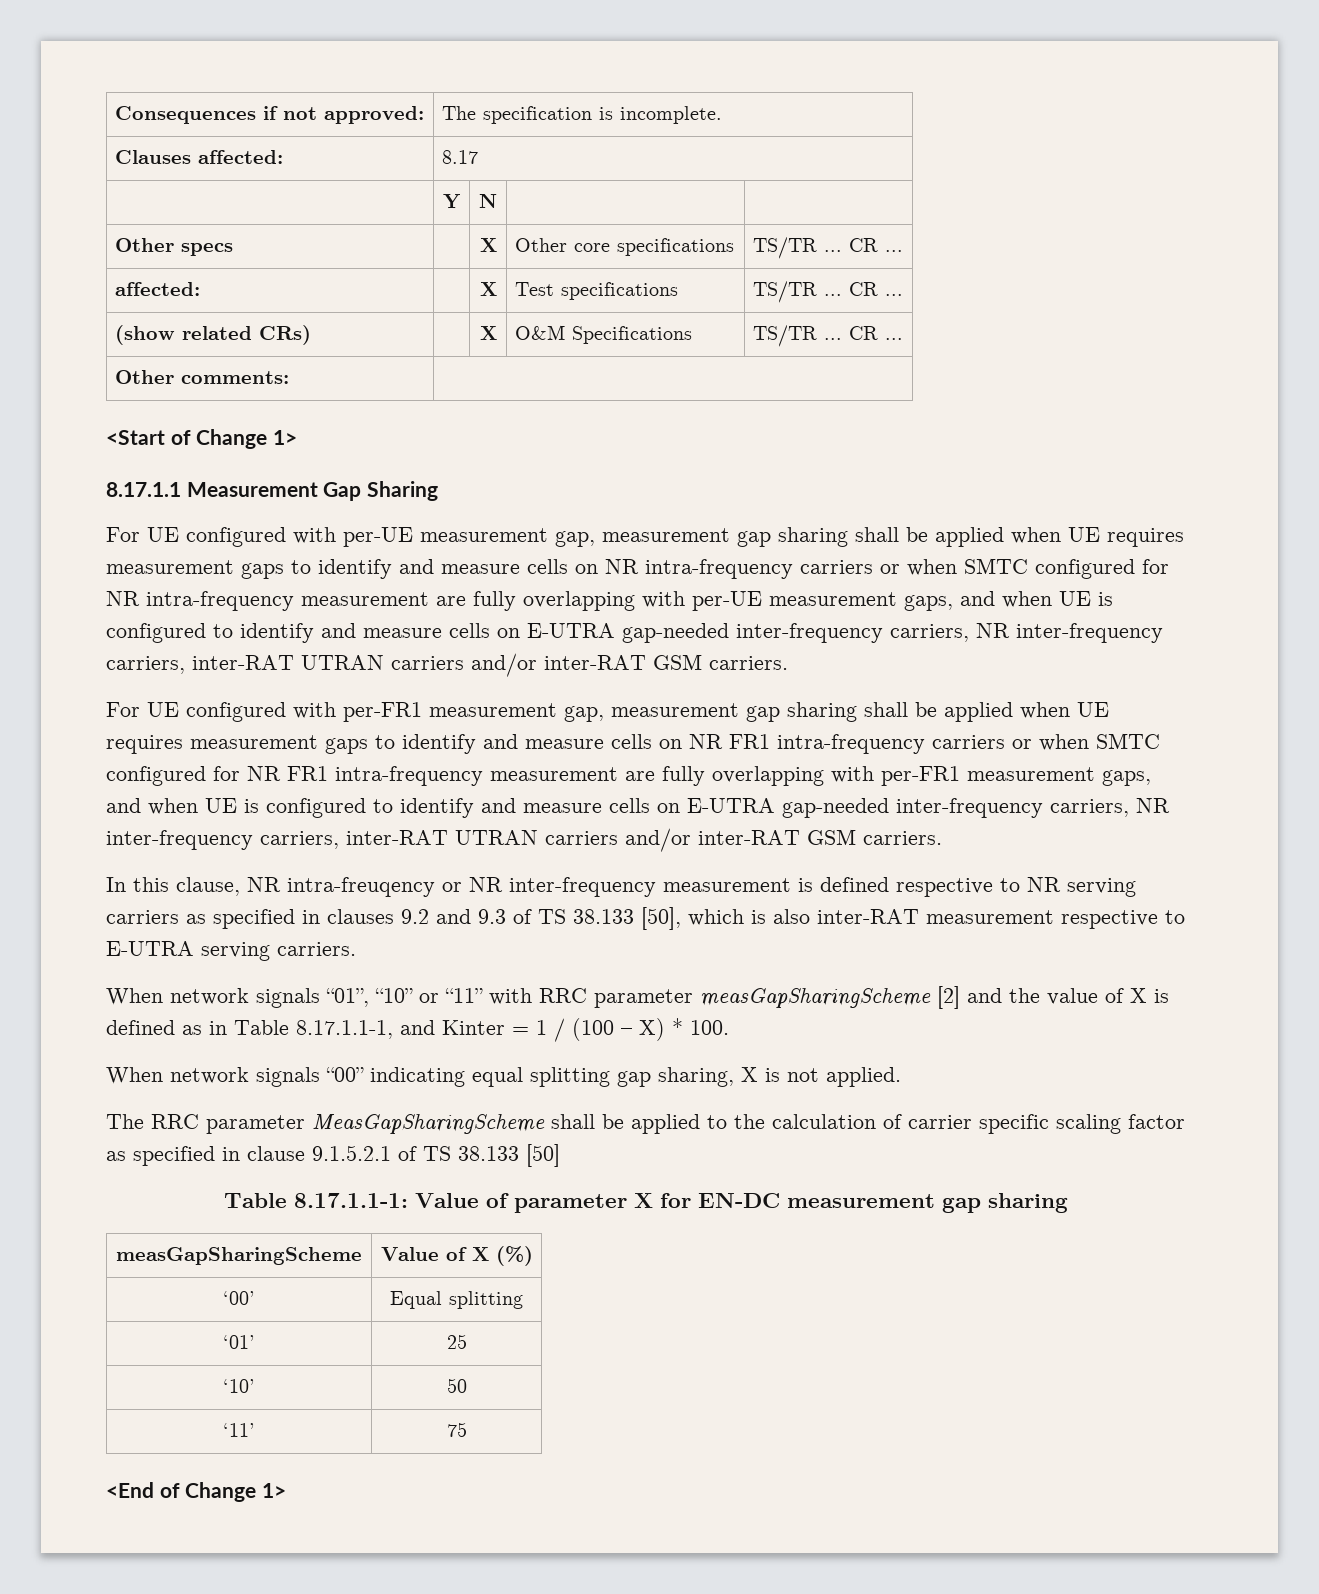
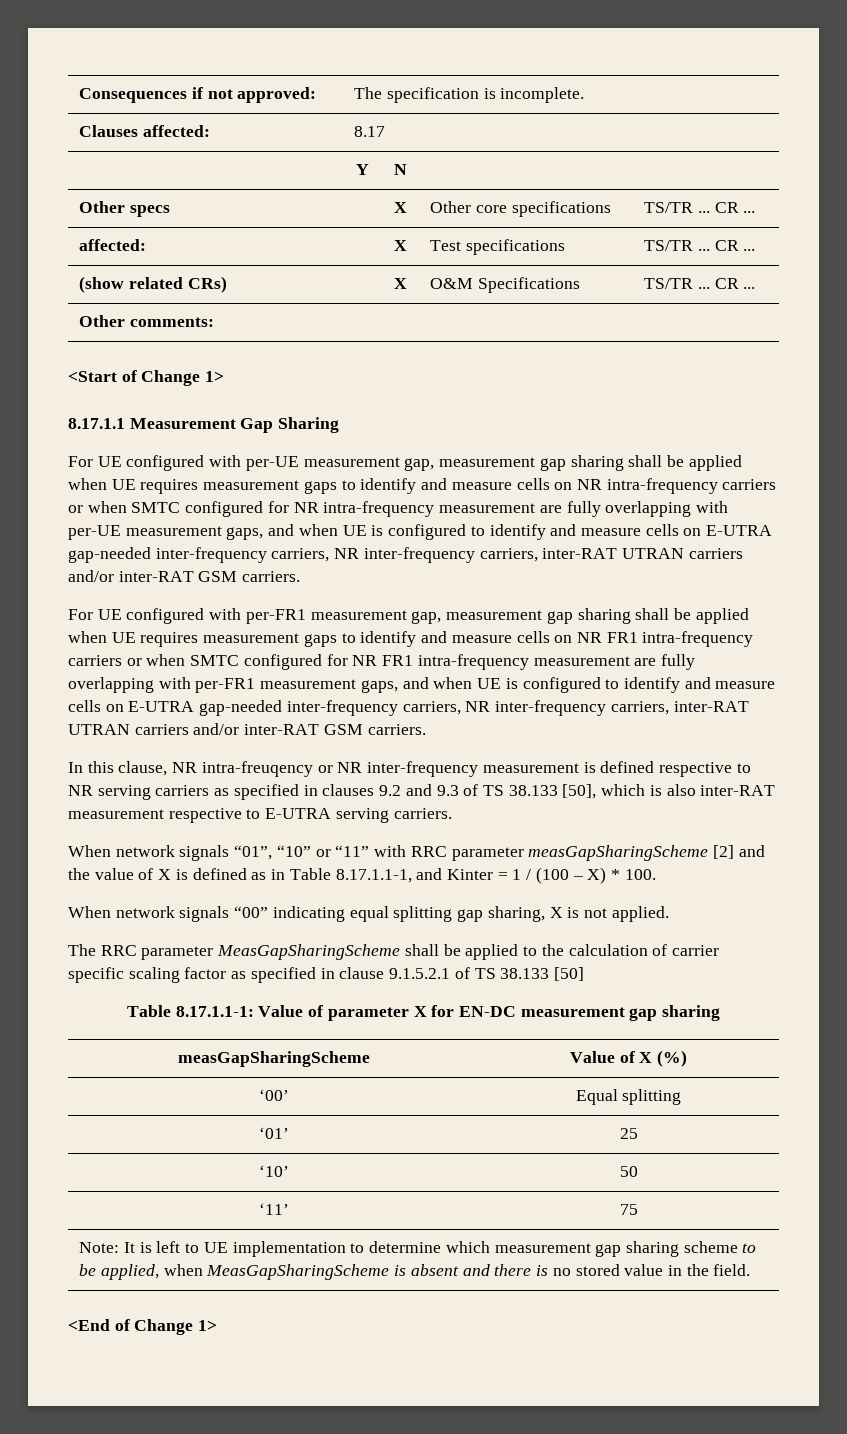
(467, 1429) none -> [79,1241,757,1257] [79,1264,751,1280] // Note: It is left to UE implementation to determine which measurement gap sharing scheme to be applied, when MeasGapSharingScheme is absent and there is no stored value in the field.

